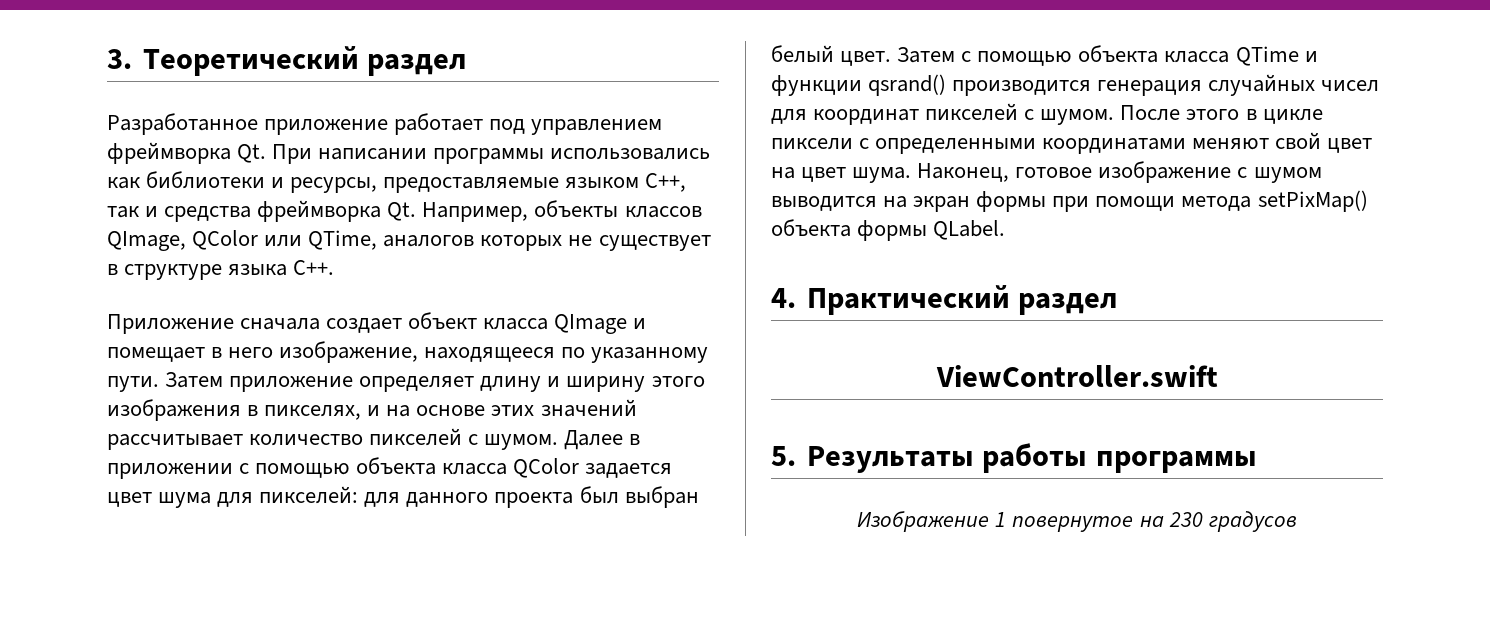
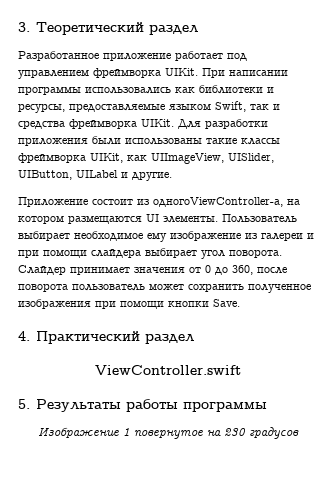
[237,144,267,163] Qt. -> [165,68,198,76] UIKit.
[645,173,687,192] С++, -> [215,101,246,112] Swift,
[387,200,702,222] [107,230,711,251] [107,260,335,280] [107,312,647,334] [107,341,709,363] [107,372,705,392] [107,399,637,421] [107,428,641,450] [107,457,673,479] [107,486,699,508] [771,45,1318,66] [771,74,1380,96] [771,103,1323,125] [771,132,1373,154] [771,161,1322,183] [771,190,1368,212] [771,219,1006,241] Qt. Например, объекты классов QImage, QColor или QTime, аналогов которых не существует в структуре языка С++. // Приложение сначала создает объект класса QImage и помещает в него изображение, находящееся по указанному пути. Затем приложение определяет длину и ширину этого изображения в пикселях, и на основе этих значений рассчитывает количество пикселей с шумом. Далее в приложении с помощью объекта класса QColor задается цвет шума для пикселей: для данного проекта был выбран белый цвет. Затем с помощью объекта класса QTime и функции qsrand() производится генерация случайных чисел для координат пикселей с шумом. После этого в цикле пиксели с определенными координатами меняют свой цвет на цвет шума. Наконец, готовое изображение с шумом выводится на экран формы при помощи метода setPixMap() объекта формы QLabel. -> [141,119,268,129] [18,136,280,146] [18,153,274,164] [18,170,172,181] [18,197,300,207] [18,214,297,224] [18,231,314,242] [18,248,282,259] [18,265,287,275] [18,283,311,293] [18,299,240,309] UIKit. Для разработки приложения были использованы такие классы фреймворка UIKit, как UIImageView, UISlider, UIButton, UILabel и другие. // Приложение состоит из одногоViewController-а, на котором размещаются UI элементы. Пользователь выбирает необходимое ему изображение из галереи и при помощи слайдера выбирает угол поворота. Слайдер принимает значения от 0 до 360, после поворота пользователь может сохранить полученное изображения при помощи кнопки Save.

